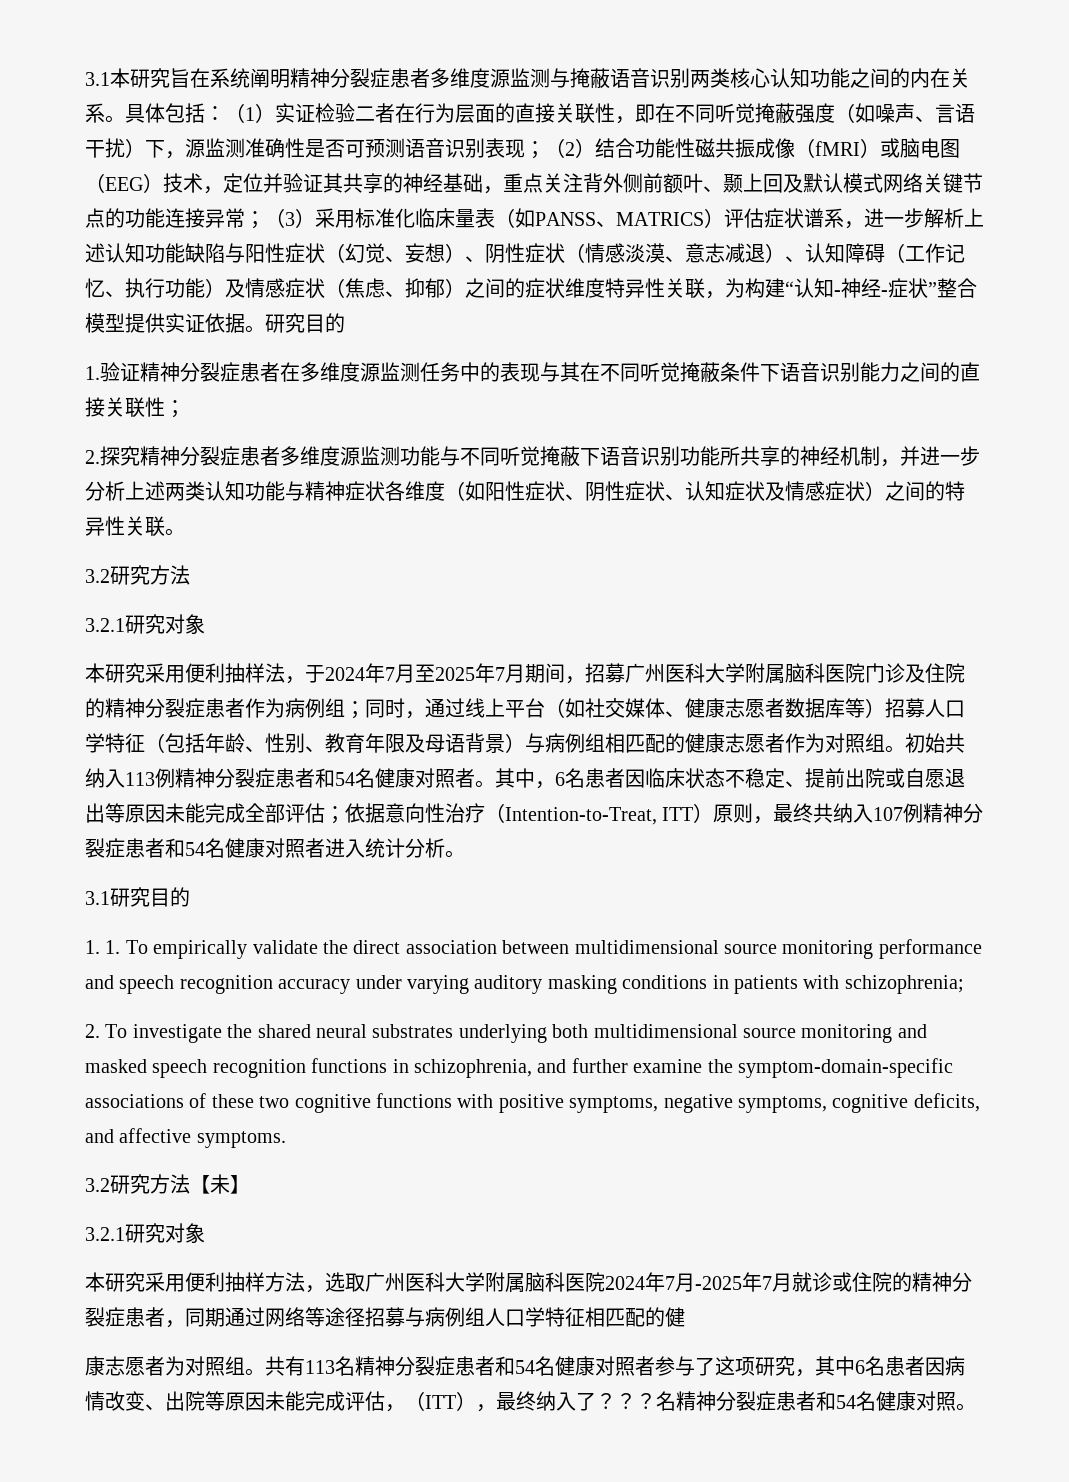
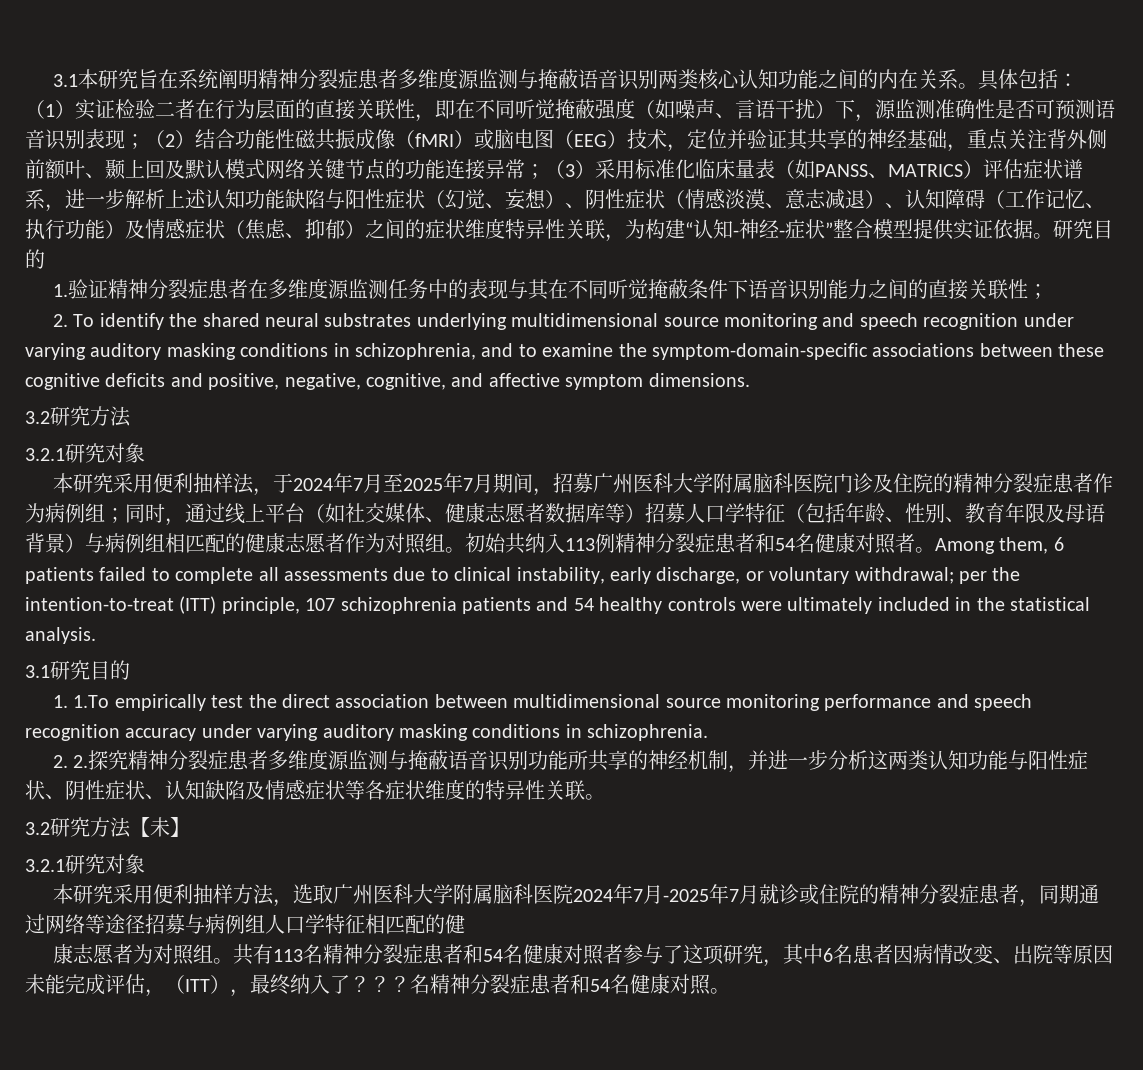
[100,446,980,467] [85,481,965,501] [85,516,185,537] 探究精神分裂症患者多维度源监测功能与不同听觉掩蔽下语音识别功能所共享的神经机制，并进一步分析上述两类认知功能与精神症状各维度（如阳性症状、阴性症状、认知症状及情感症状）之间的特异性关联。 -> [73,313,1074,330] [25,343,1105,360] [25,373,750,390] To identify the shared neural substrates underlying multidimensional source monitoring and speech recognition under varying auditory masking conditions in schizophrenia, and to examine the symptom-domain-specific associations between these cognitive deficits and positive, negative, cognitive, and affective symptom dimensions.
[495,768,965,789] [85,803,984,825] [85,838,465,858] 其中，6名患者因临床状态不稳定、提前出院或自愿退出等原因未能完成全部评估；依据意向性治疗（Intention-to-Treat, ITT）原则，最终共纳入107例精神分裂症患者和54名健康对照者进入统计分析。 -> [935,537,1064,554] [25,567,1021,584] [25,596,1090,614] [25,627,96,644] Among them, 6 patients failed to complete all assessments due to clinical instability, early discharge, or voluntary withdrawal; per the intention-to-treat (ITT) principle, 107 schizophrenia patients and 54 healthy controls were ultimately included in the statistical analysis.
[105,940,318,959] 1. To empirically validate -> [73,694,244,711] 1.To empirically test
[733,975,964,994] [85,1024,927,1043] [85,1058,953,1078] [85,1093,980,1113] [85,1128,286,1148] patients with schizophrenia; // 2. To investigate the shared neural substrates underlying both multidimensional source monitoring and masked speech recognition functions in schizophrenia, and further examine the symptom-domain-specific associations of these two cognitive functions with positive symptoms, negative symptoms, cognitive deficits, and affective symptoms. -> [587,724,709,741] [52,749,1089,773] [25,779,605,800] schizophrenia. // 2. 2.探究精神分裂症患者多维度源监测与掩蔽语音识别功能所共享的神经机制，并进一步分析这两类认知功能与阳性症状、阴性症状、认知缺陷及情感症状等各症状维度的特异性关联。

